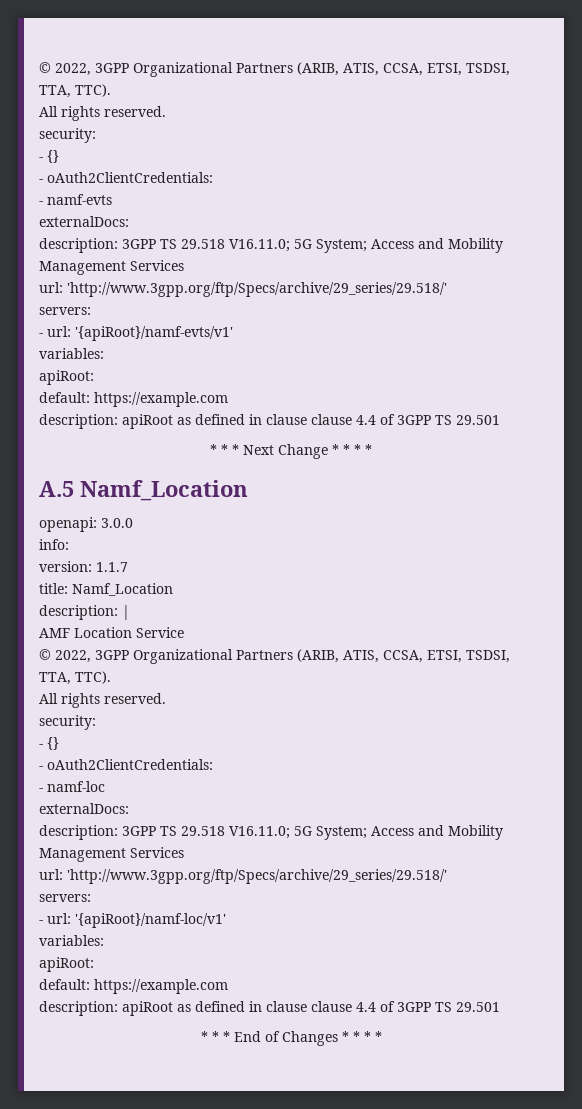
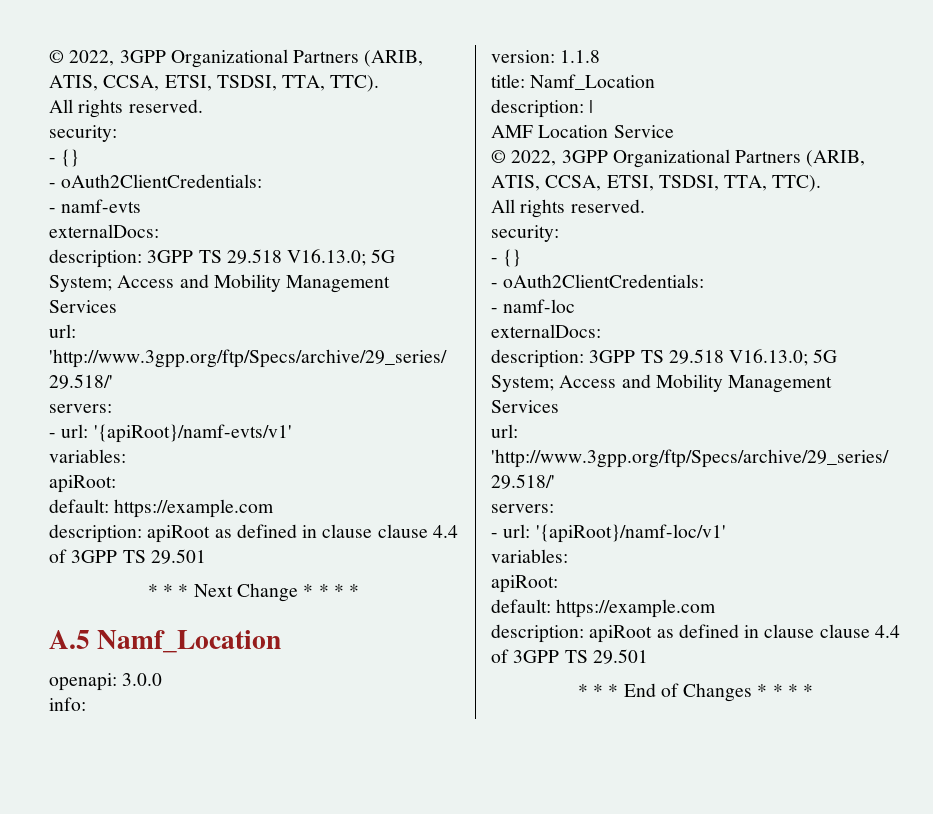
[229,239,290,252] V16.11.0; -> [287,249,367,266] V16.13.0;
[96,562,128,572] 1.1.7 -> [560,50,601,63] 1.1.8
[229,826,290,839] V16.11.0; -> [729,349,809,366] V16.13.0;

